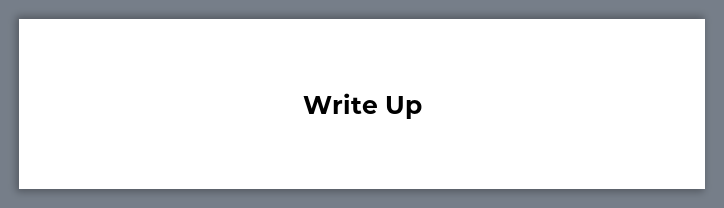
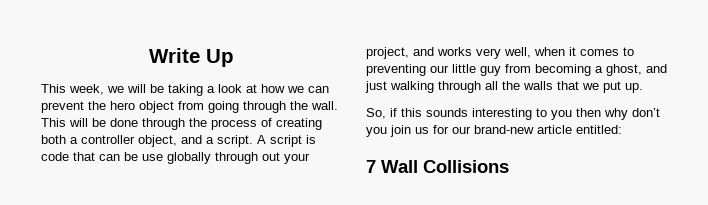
(422, 107) none -> [41,84,329,96] [41,101,338,113] [41,118,322,130] [41,135,316,147] [41,152,310,164] [366,47,634,59] [366,64,667,76] [365,81,643,93] [366,108,660,120] [366,125,622,137] [366,160,509,173] // This week, we will be taking a look at how we can prevent the hero object from going through the wall. This will be done through the process of creating both a controller object, and a script. A script is code that can be use globally through out your project, and works very well, when it comes to preventing our little guy from becoming a ghost, and just walking through all the walls that we put up. // So, if this sounds interesting to you then why don’t you join us for our brand-new article entitled: // 7 Wall Collisions

